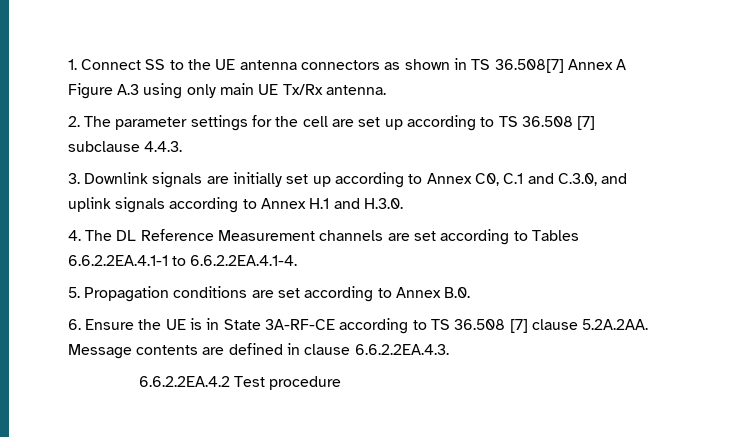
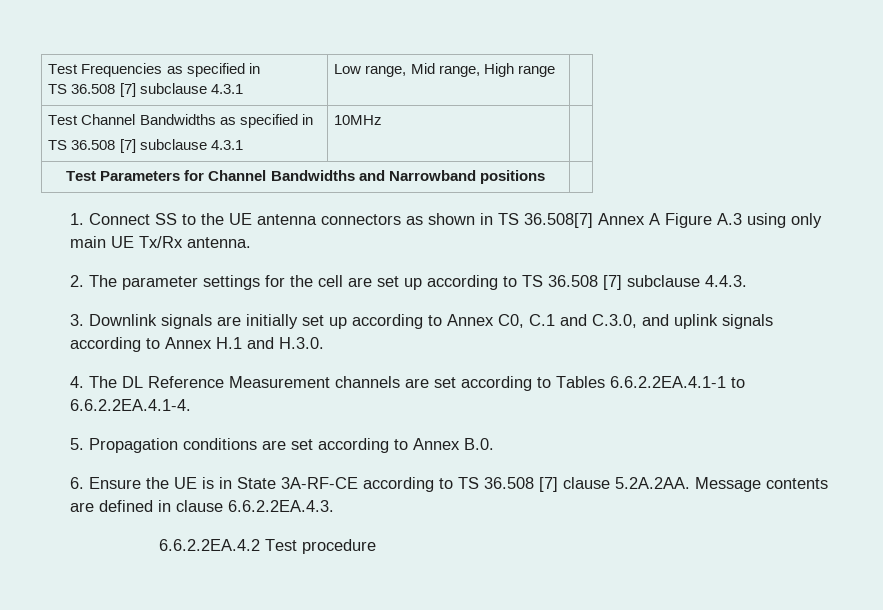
(67, 64) none -> [48,63,260,77] [48,83,243,97] [334,63,555,77] [48,114,313,128] [48,139,243,153] [334,115,383,125] [66,170,545,184] Test Frequencies as specified in // TS 36.508 [7] subclause 4.3.1 | Low range, Mid range, High range | // Test Channel Bandwidths as specified in // TS 36.508 [7] subclause 4.3.1 | 10MHz | // Test Parameters for Channel Bandwidths and Narrowband positions | //

